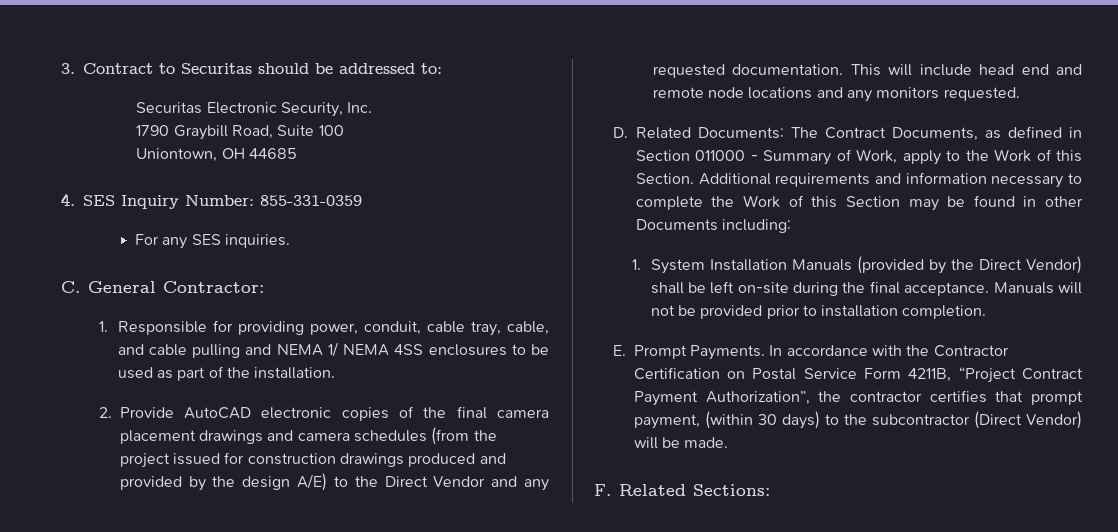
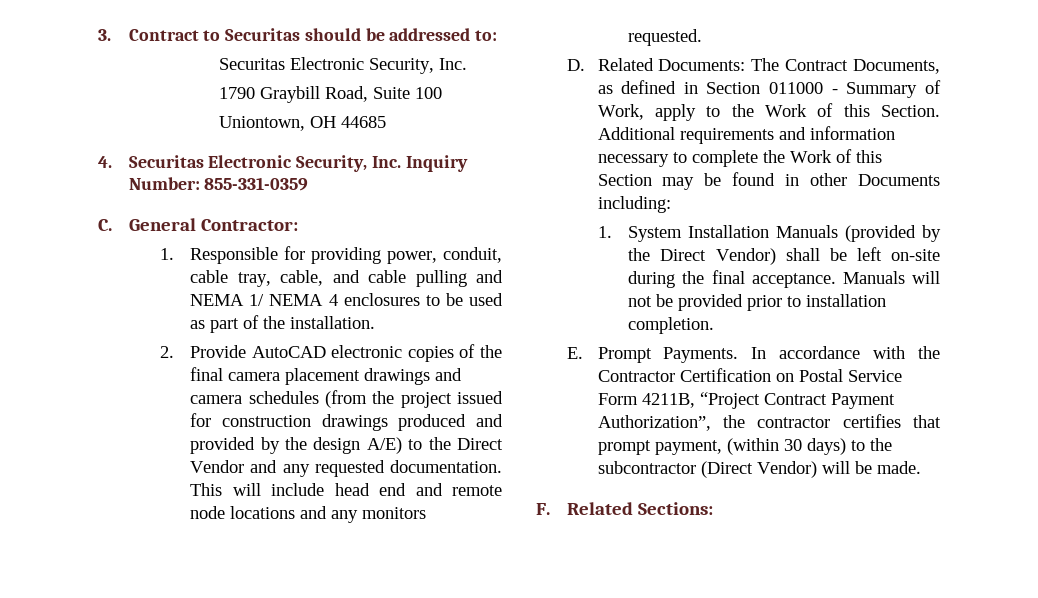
[83,195,115,206] SES -> [128,155,401,172] Securitas Electronic Security, Inc.
[135,234,291,249] // For any SES inquiries. -> (309, 184) none
[394,344,424,355] 4SS -> [328,294,338,306] 4

